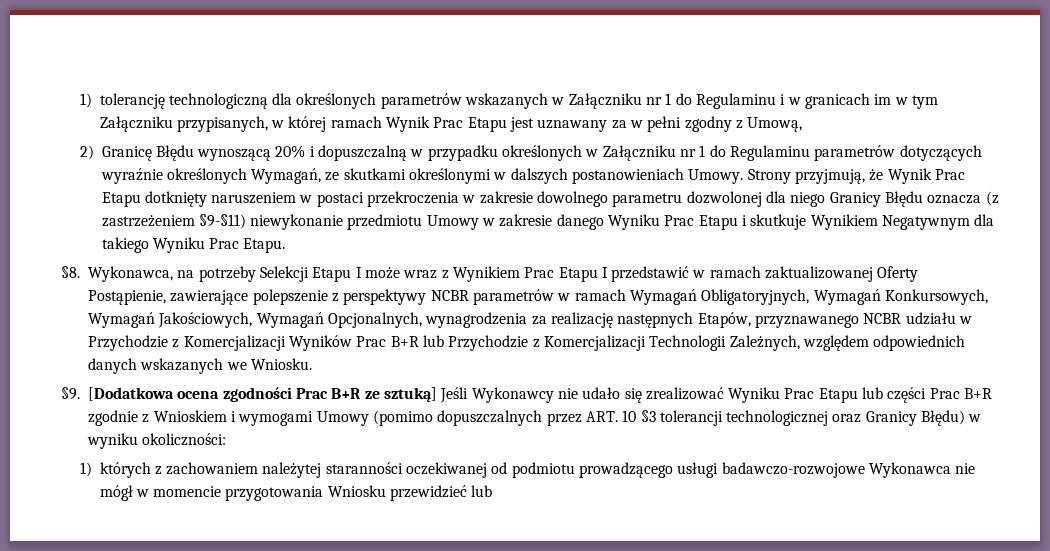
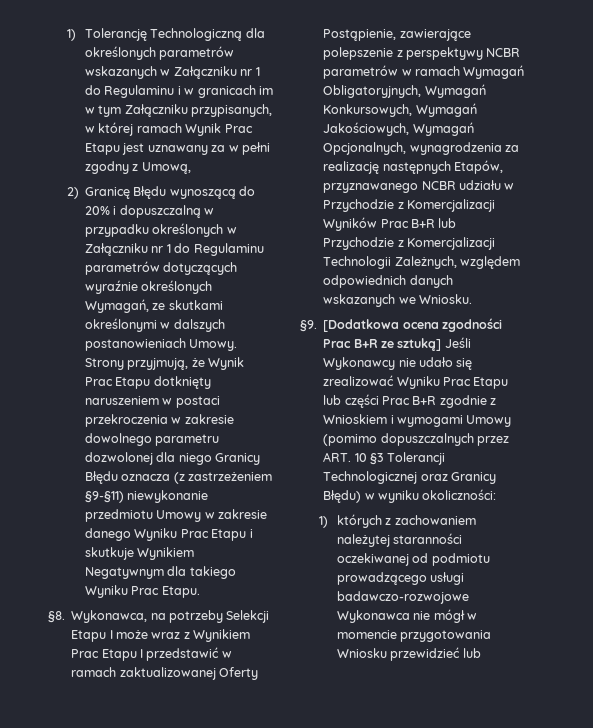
[79,93,268,109] 1) tolerancję technologiczną -> [66,28,243,41] 1) Tolerancję Technologiczną
(272, 155) none -> [239,186,256,196] do
[659,410,829,426] tolerancji technologicznej -> [387,452,446,465] [323,471,418,484] Tolerancji Technologicznej

